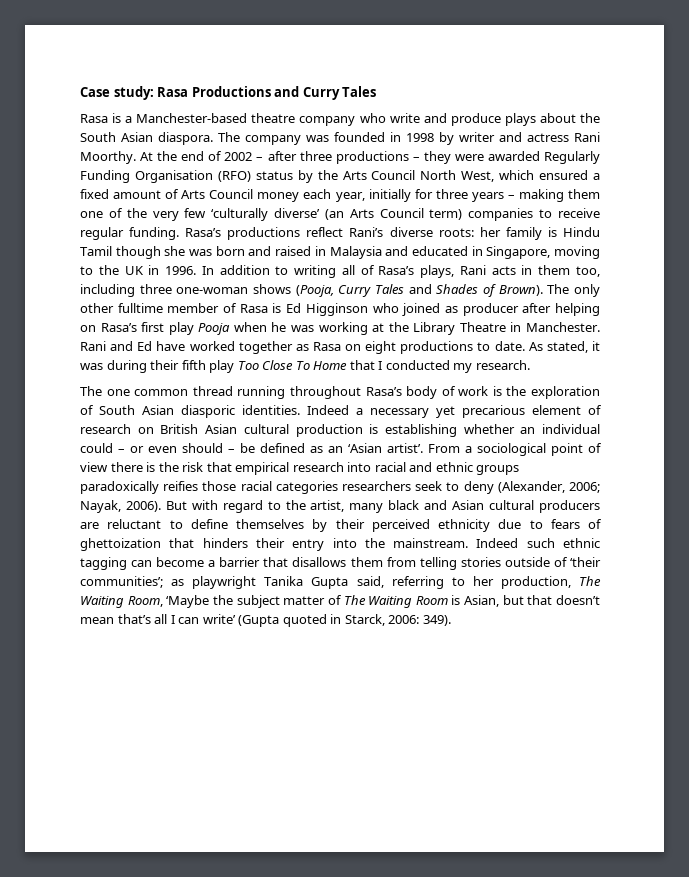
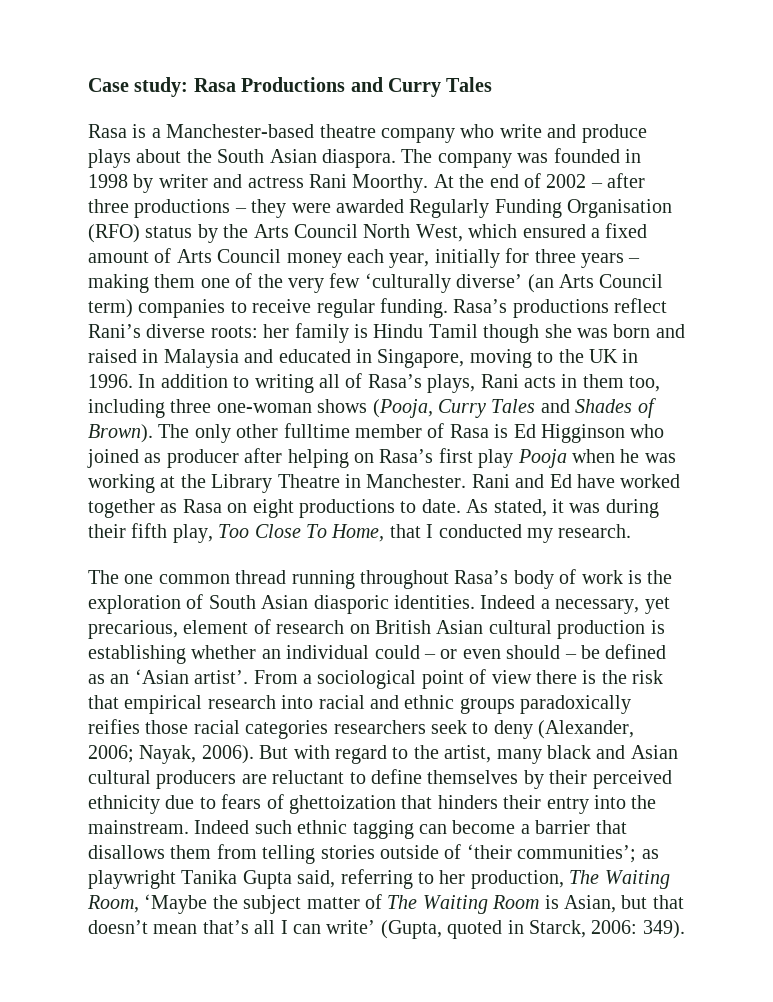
[209,360,235,373] play -> [172,524,213,543] play,
[313,361,348,370] Home -> [331,524,385,542] Home,
[370,405,525,418] necessary yet precarious -> [555,597,670,614] [88,620,178,639] necessary, yet precarious,
[238,615,280,627] (Gupta -> [380,920,442,939] (Gupta,

